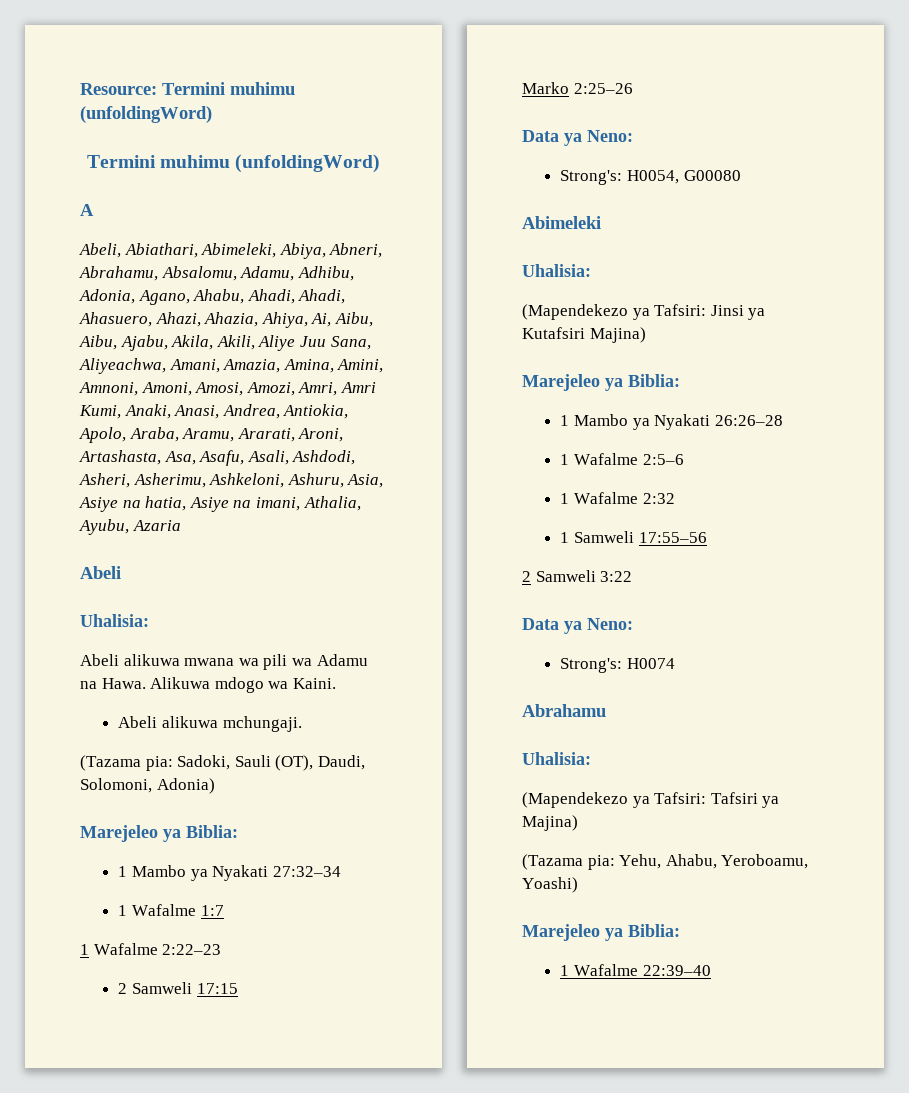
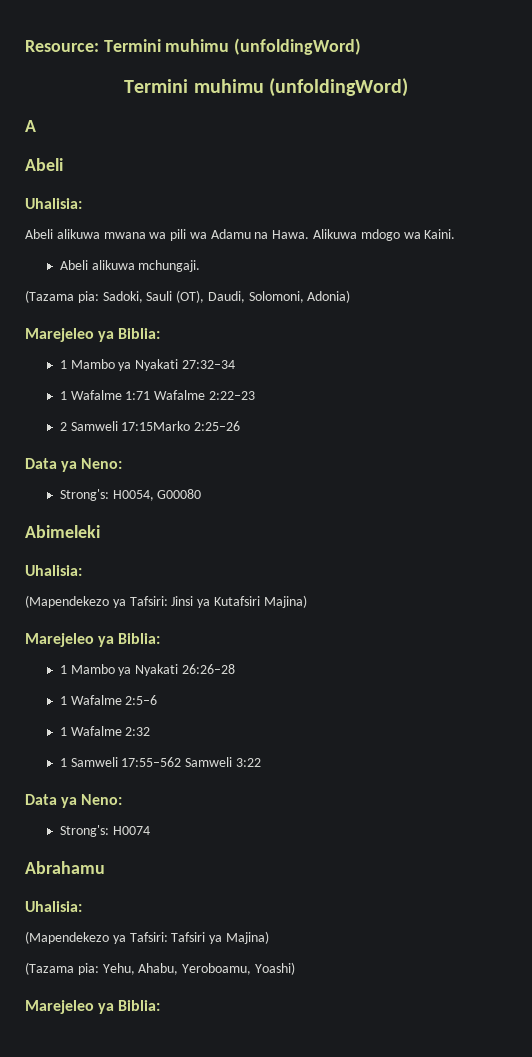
[79,243,383,259] [79,266,354,281] [79,289,346,305] [79,312,373,328] [79,335,371,351] [79,358,384,374] [79,382,376,396] [79,404,349,419] [79,427,344,443] [79,450,356,466] [79,473,384,488] [79,496,361,512] [79,519,181,535] // Abeli, Abiathari, Abimeleki, Abiya, Abneri, Abrahamu, Absalomu, Adamu, Adhibu, Adonia, Agano, Ahabu, Ahadi, Ahadi, Ahasuero, Ahazi, Ahazia, Ahiya, Ai, Aibu, Aibu, Ajabu, Akila, Akili, Aliye Juu Sana, Aliyeachwa, Amani, Amazia, Amina, Amini, Amnoni, Amoni, Amosi, Amozi, Amri, Amri Kumi, Anaki, Anasi, Andrea, Antiokia, Apolo, Araba, Aramu, Ararati, Aroni, Artashasta, Asa, Asafu, Asali, Ashdodi, Asheri, Asherimu, Ashkeloni, Ashuru, Asia, Asiye na hatia, Asiye na imani, Athalia, Ayubu, Azaria -> (36, 126) none
[200,905,224,916] [80,944,89,955] 1:7 // 1 -> [125,391,151,400] 1:71
[196,983,238,994] [522,82,569,94] 17:15 // Marko -> [121,421,191,431] 17:15Marko
[638,532,707,543] [522,571,531,582] 17:55–56 // 2 -> [121,757,182,767] 17:55–562
[560,964,711,976] // 1 Wafalme 22:39–40 -> (161, 1005) none

